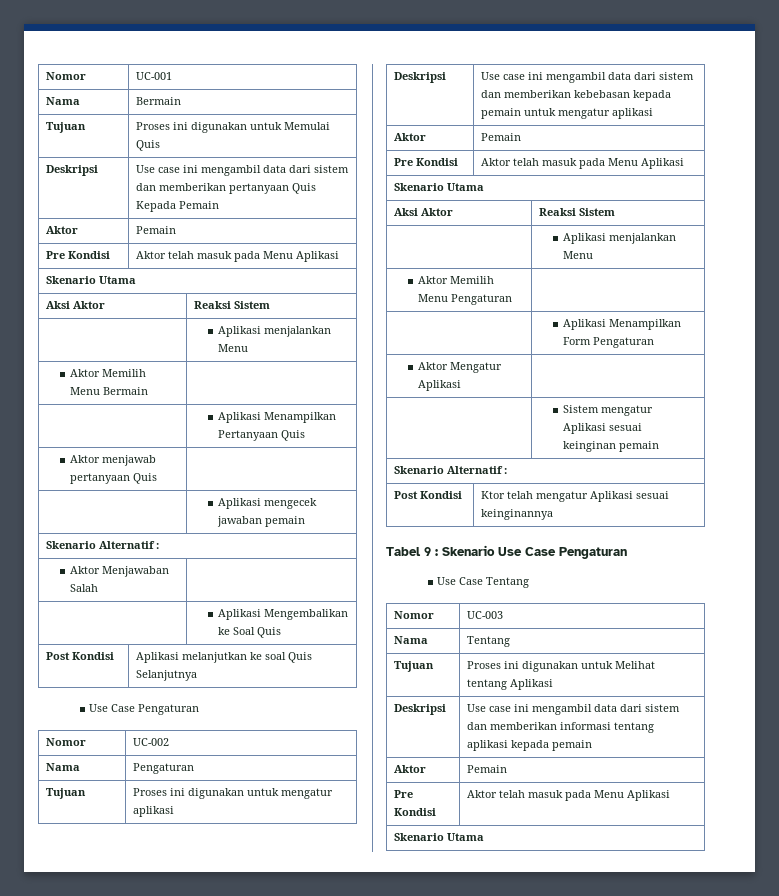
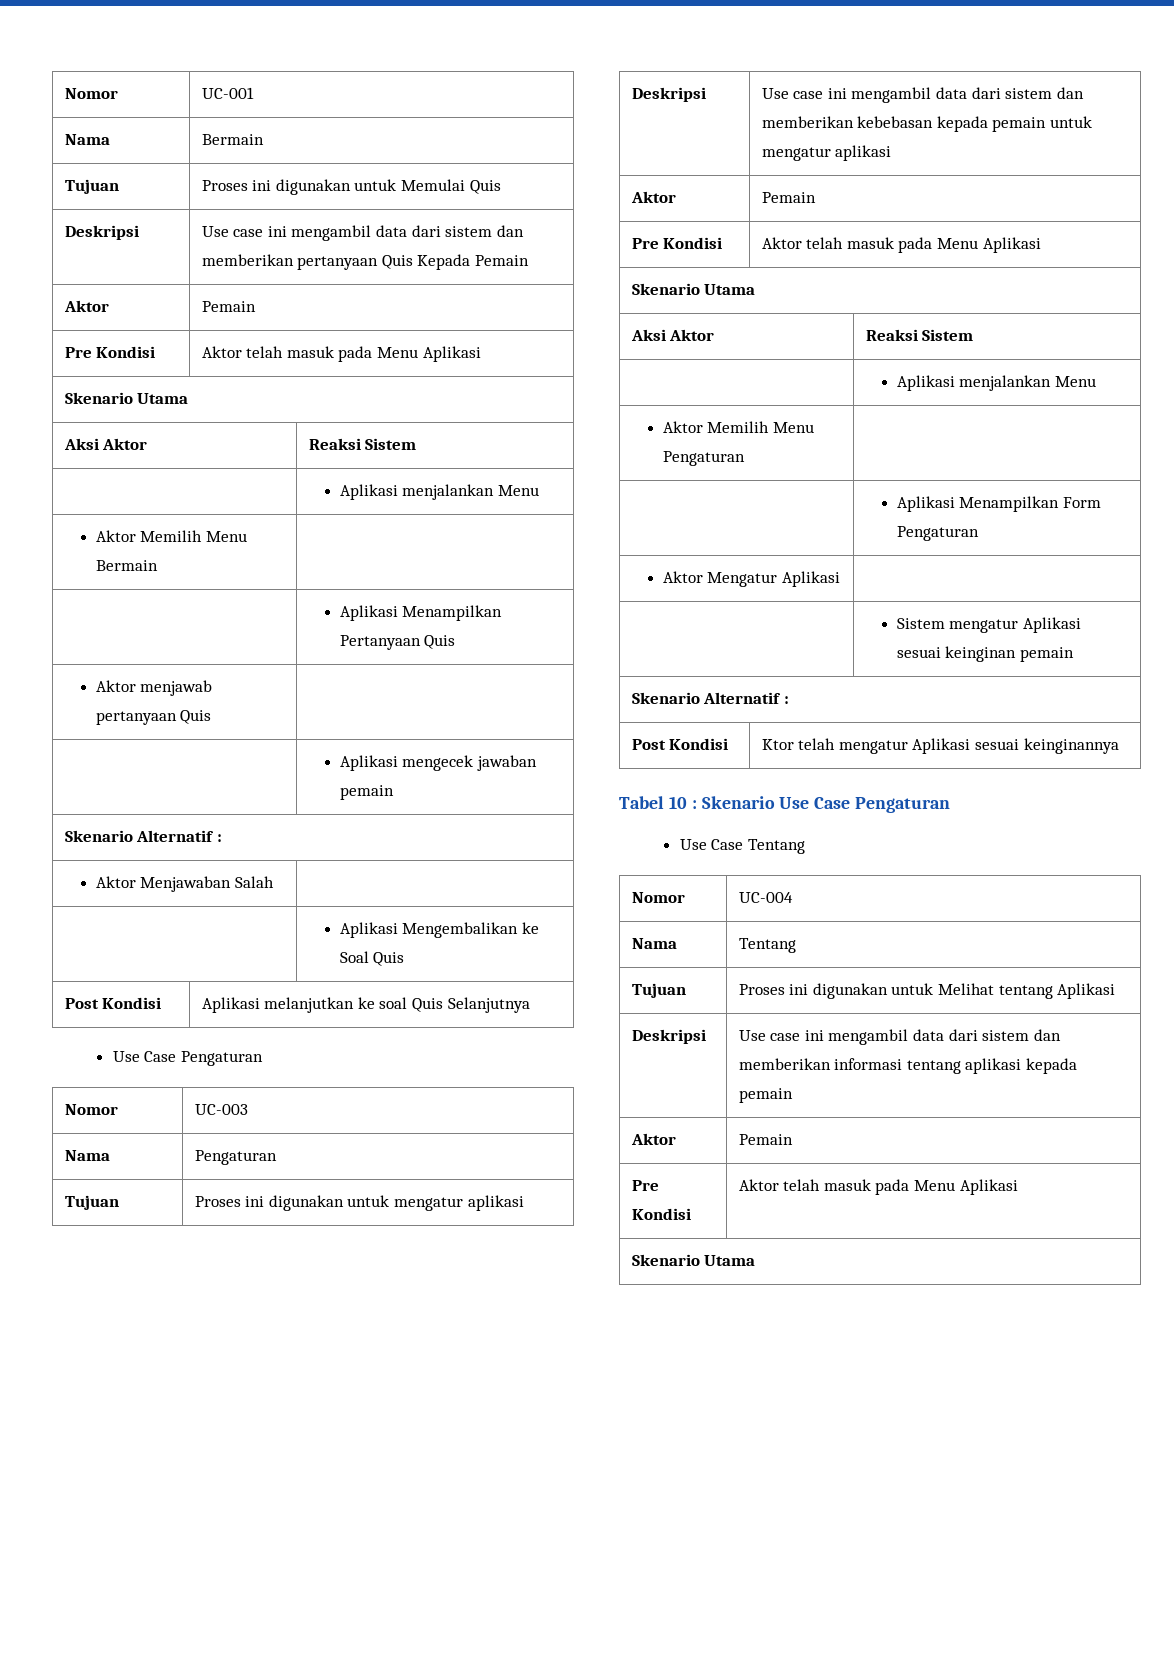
[133,738,170,746] UC-002 -> [194,1104,248,1115] UC-003
[424,547,431,556] 9 -> [668,796,687,809] 10
[467,611,504,619] UC-003 -> [738,892,793,903] UC-004

